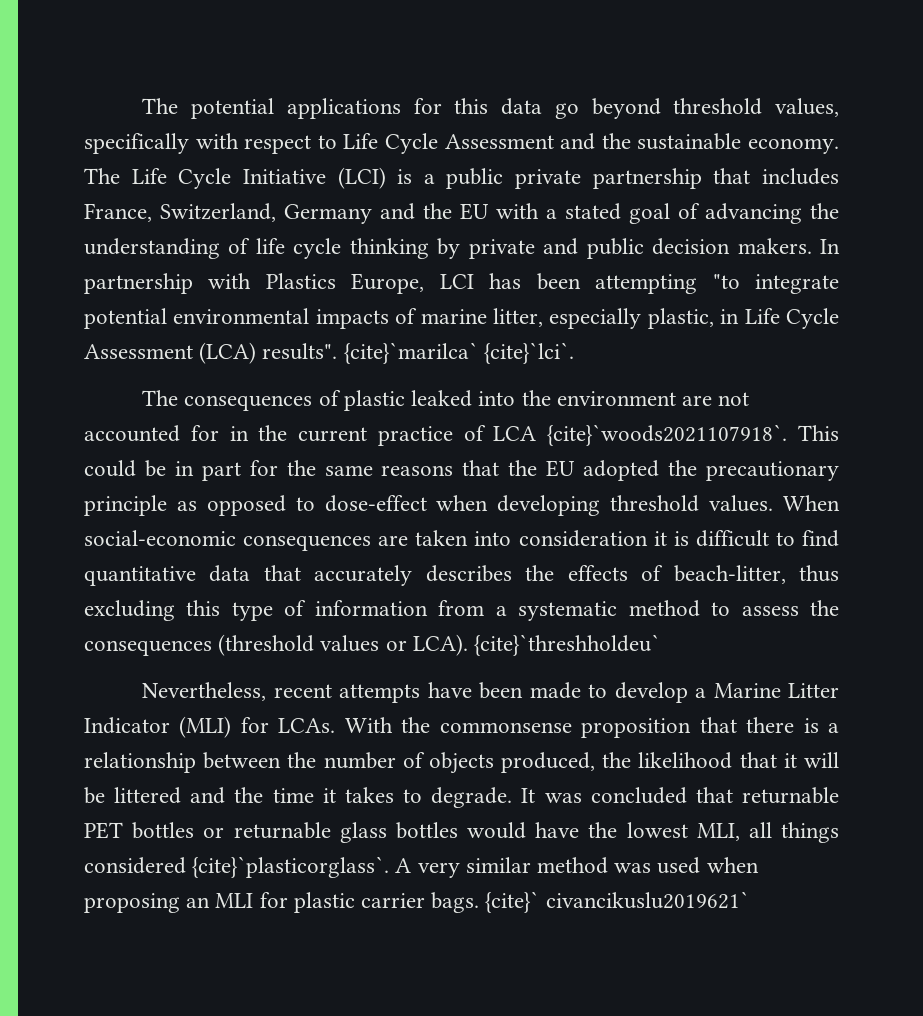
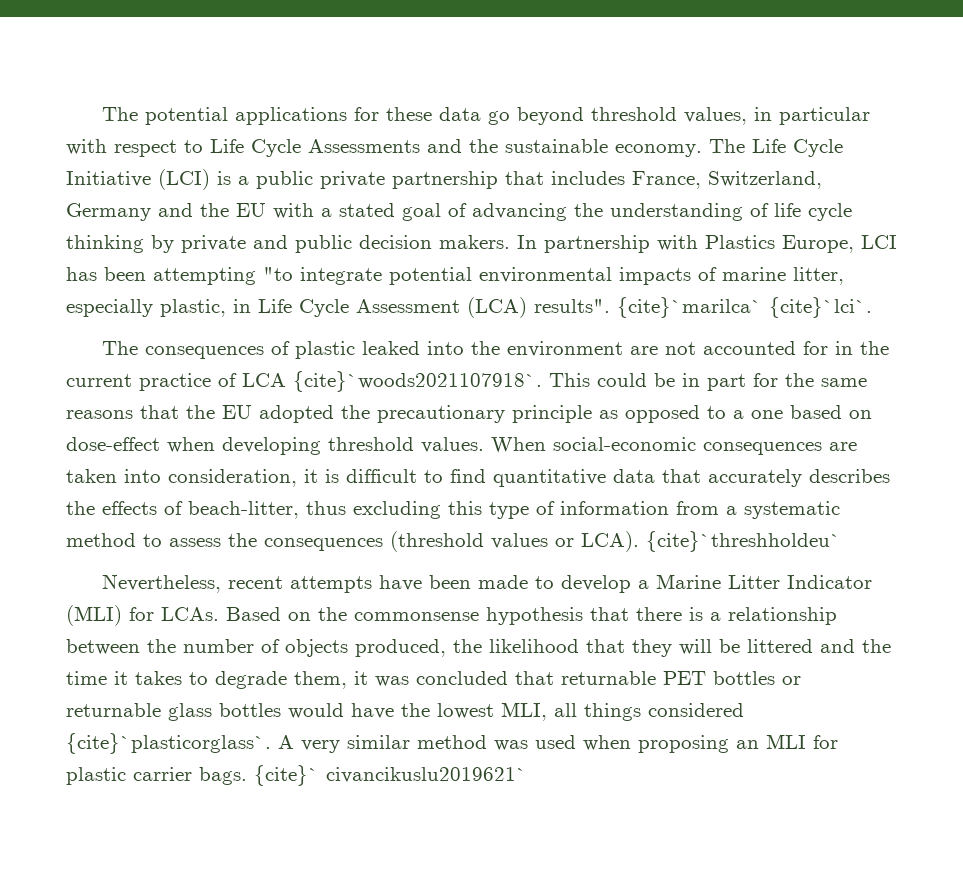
[454,98,489,114] this -> [386,107,433,121] these
[84,133,189,154] specifically -> [754,107,871,125] in particular
[444,134,554,149] Assessment -> [308,139,420,153] Assessments
(315, 504) none -> [733,405,872,419] a one based on
[518,530,648,547] consideration -> [168,469,297,487] consideration,
[344,717,393,733] With -> [226,607,311,621] Based on
[581,718,692,738] proposition -> [486,607,583,625] hypothesis
[783,753,797,768] it -> [632,639,672,657] they
[431,787,536,808] degrade. It -> [215,671,368,689] degrade them, it

